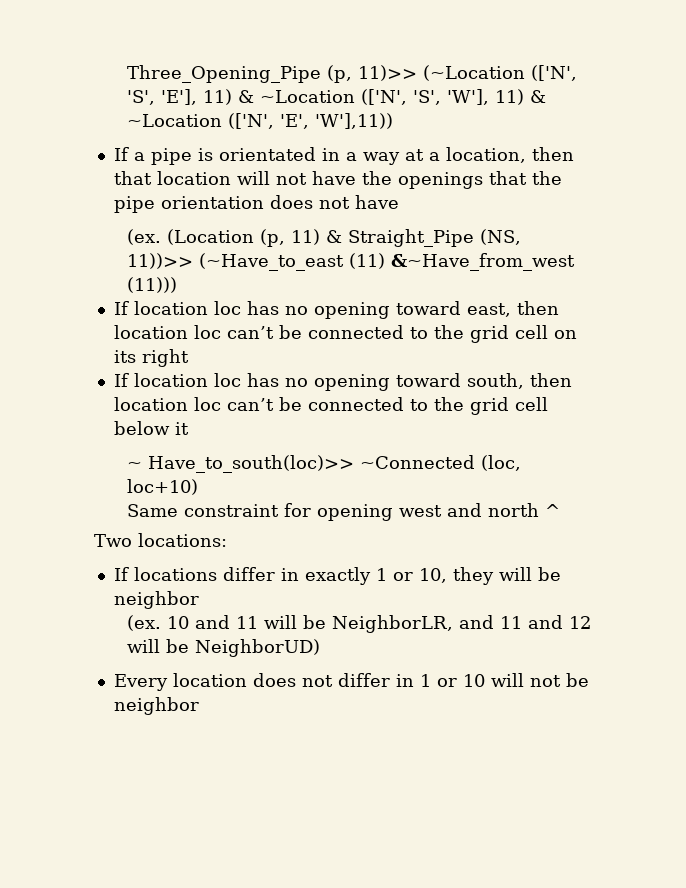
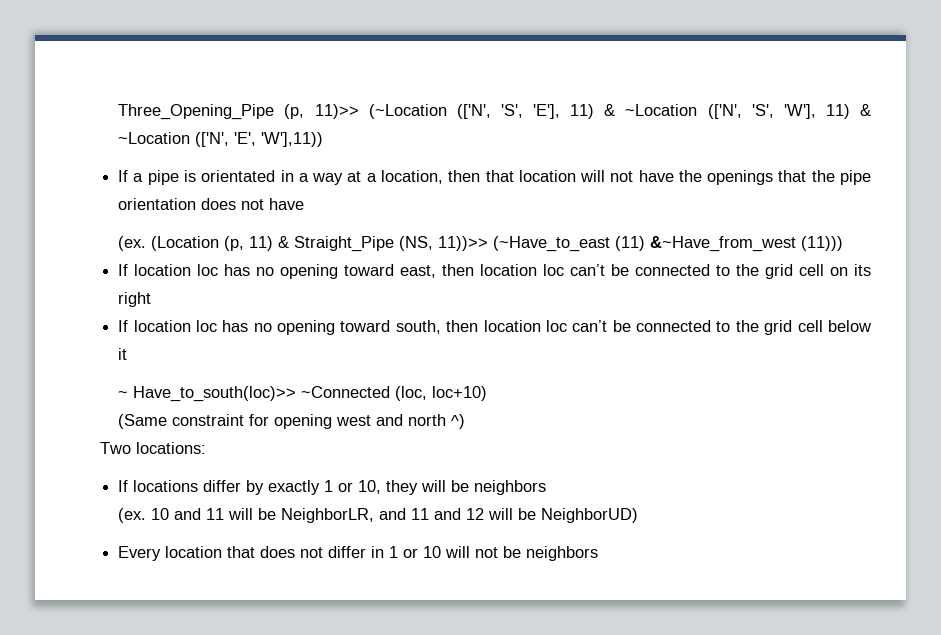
[127,504,179,517] Same -> [118,414,168,429] (Same
[545,504,561,517] ^ -> [451,414,466,429] ^)
[280,568,299,581] in -> [246,480,265,495] by
[113,591,199,609] neighbor -> [474,480,547,495] neighbors
(247, 680) none -> [227,546,256,558] that
[113,697,199,715] neighbor -> [526,546,599,561] neighbors

